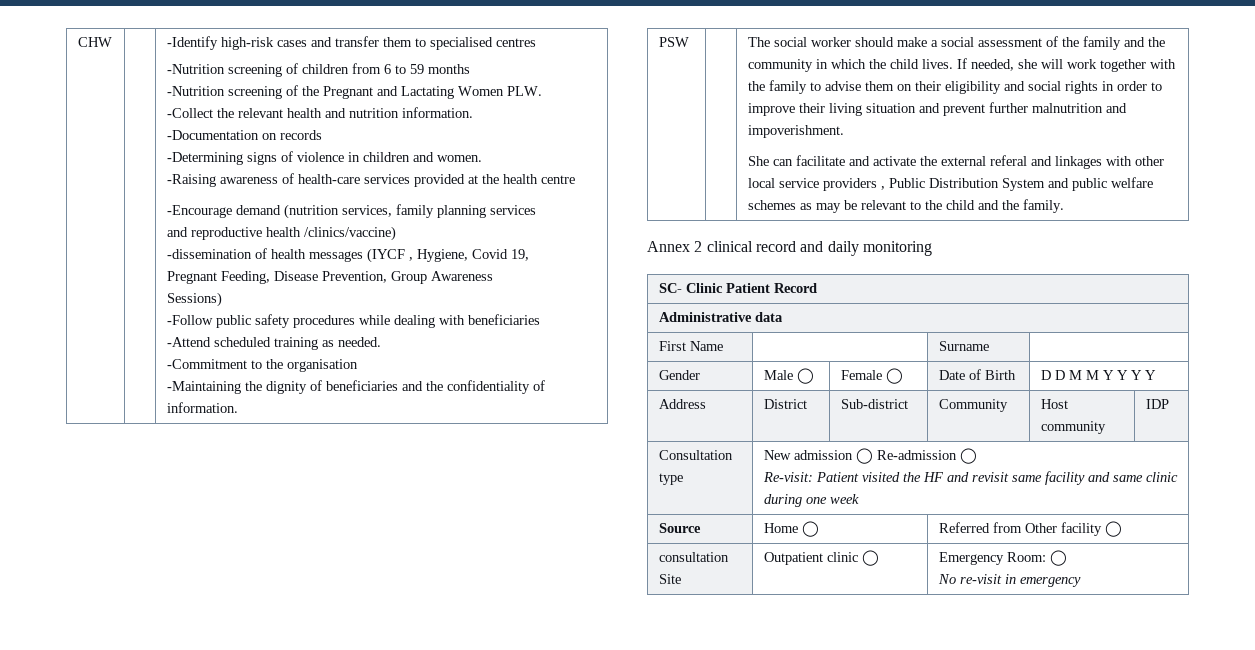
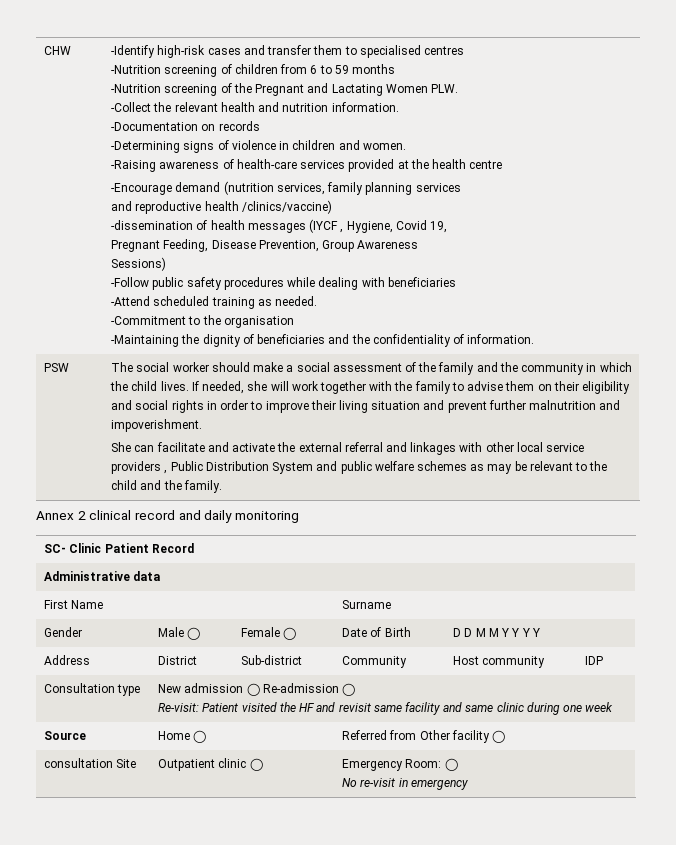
[989,155,1027,166] referal -> [344,442,383,452] referral

